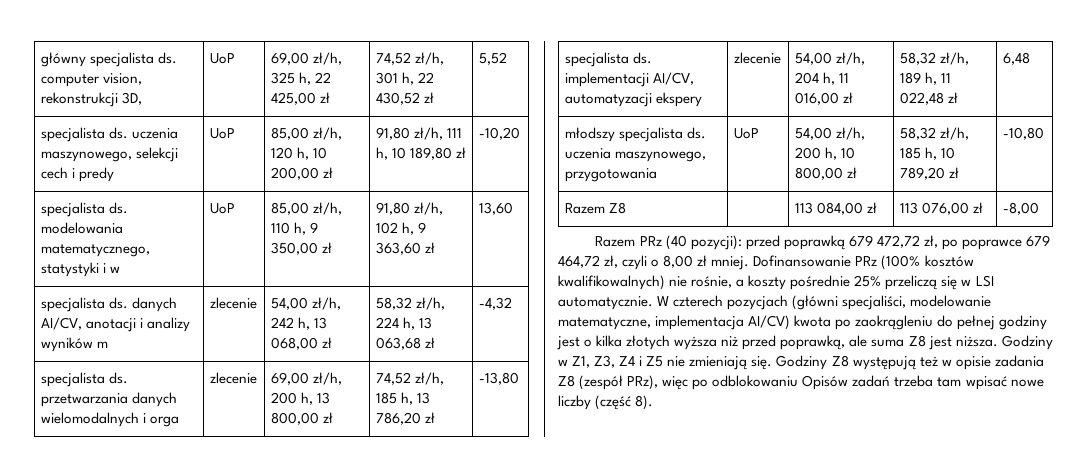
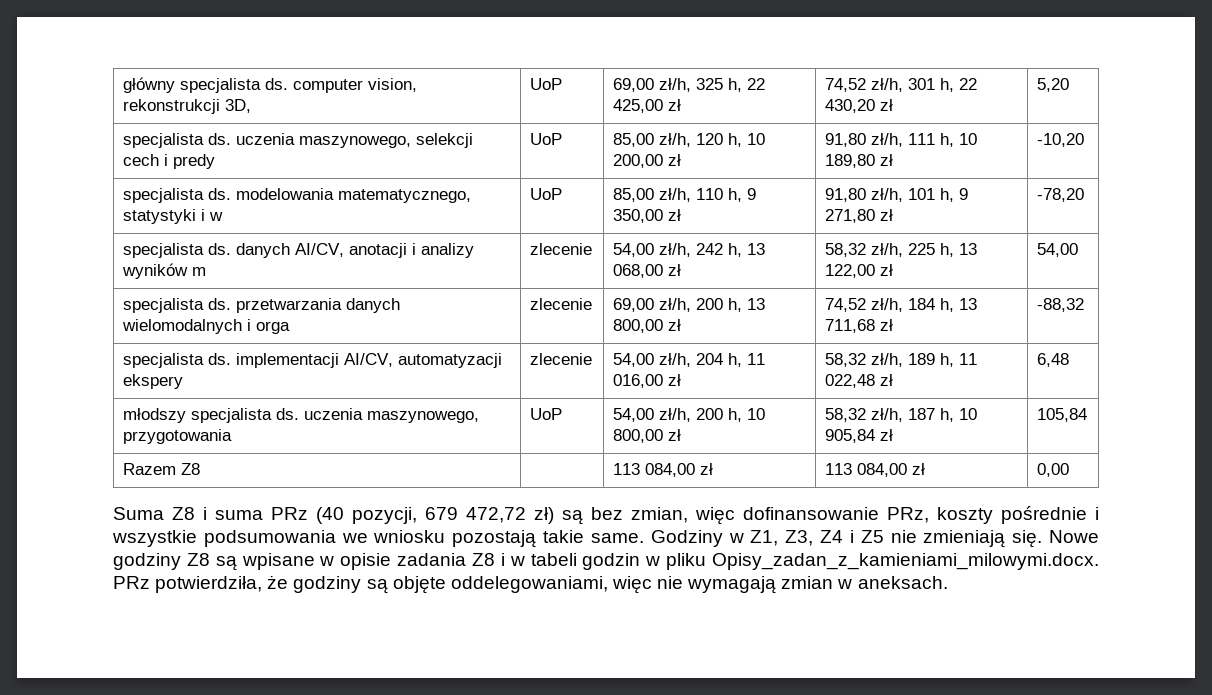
[375,92,434,105] [478,52,507,65] 430,52 zł | 5,52 -> [824,99,893,113] [1036,78,1069,92] 430,20 zł | 5,20
[375,222,426,235] [375,242,435,255] [478,202,513,215] 102 h, 9 363,60 zł | 13,60 -> [907,188,968,202] [824,209,893,223] [1036,188,1084,202] 101 h, 9 271,80 zł | -78,20
[375,317,432,330] [375,337,435,350] [478,297,512,310] 224 h, 13 063,68 zł | -4,32 -> [907,243,977,257] [824,264,893,278] [1036,243,1078,257] 225 h, 13 122,00 zł | 54,00
[375,392,430,405] [375,412,435,425] [478,372,519,385] 185 h, 13 786,20 zł | -13,80 -> [907,298,977,312] [824,319,893,333] [1036,298,1084,312] 184 h, 13 711,68 zł | -88,32
[899,147,955,160] [899,167,959,180] [1002,127,1044,140] 185 h, 10 789,20 zł | -10,80 -> [907,408,977,422] [824,429,893,443] [1036,408,1087,422] 187 h, 10 905,84 zł | 105,84
[921,202,983,215] [1002,202,1039,215] [595,235,1051,250] [558,255,974,270] [558,275,994,290] [558,295,992,310] [558,315,1048,330] [557,335,998,350] 076,00 zł | -8,00 // Razem PRz (40 pozycji): przed poprawką 679 472,72 zł, po poprawce 679 464,72 zł, czyli o 8,00 zł mniej. Dofinansowanie PRz (100% kosztów kwalifikowalnych) nie rośnie, a koszty pośrednie 25% przeliczą się w LSI automatycznie. W czterech pozycjach (główni specjaliści, modelowanie matematyczne, implementacja AI/CV) kwota po zaokrągleniu do pełnej godziny jest o kilka złotych wyższa niż przed poprawką, ale suma Z8 jest niższa. -> [856,463,925,477] [1036,463,1069,477] [113,506,1099,525] [112,530,644,548] 084,00 zł | 0,00 // Suma Z8 i suma PRz (40 pozycji, 679 472,72 zł) są bez zmian, więc dofinansowanie PRz, koszty pośrednie i wszystkie podsumowania we wniosku pozostają takie same.
[776,355,1044,370] [558,375,1044,390] [558,395,654,410] Godziny Z8 występują też w opisie zadania Z8 (zespół PRz), więc po odblokowaniu Opisów zadań trzeba tam wpisać nowe liczby (część 8). -> [1049,530,1100,543] [113,553,1099,571] [113,575,948,594] Nowe godziny Z8 są wpisane w opisie zadania Z8 i w tabeli godzin w pliku Opisy_zadan_z_kamieniami_milowymi.docx. PRz potwierdziła, że godziny są objęte oddelegowaniami, więc nie wymagają zmian w aneksach.

